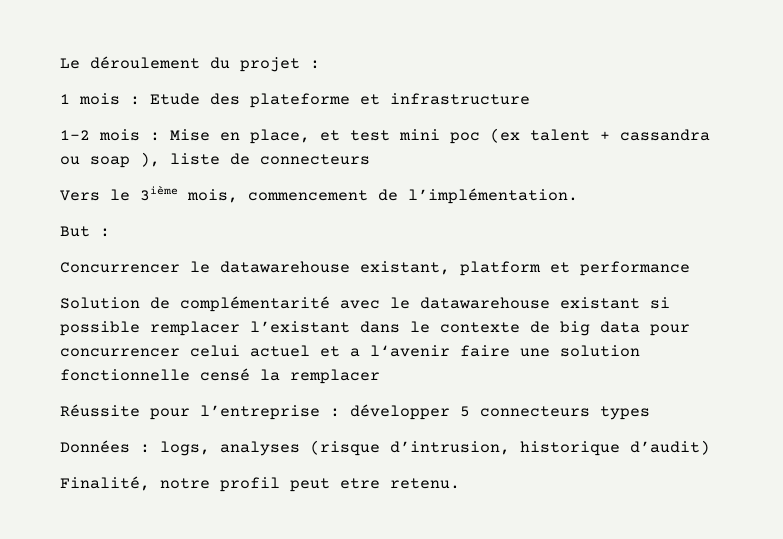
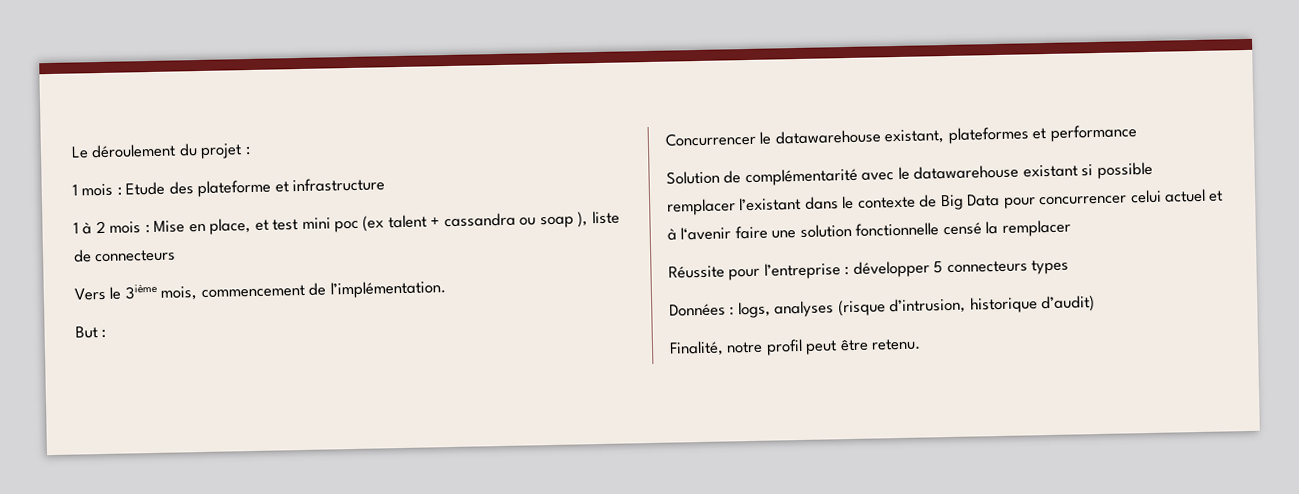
[60,130,90,140] 1-2 -> [73,220,106,235] 1 à 2
[460,261,541,276] platform -> [947,126,1029,144] plateformes
[560,321,640,336] big data -> [940,193,1001,211] Big Data
[350,348,360,357] a -> [667,228,677,241] à
[340,478,380,489] etre -> [839,338,869,352] être

